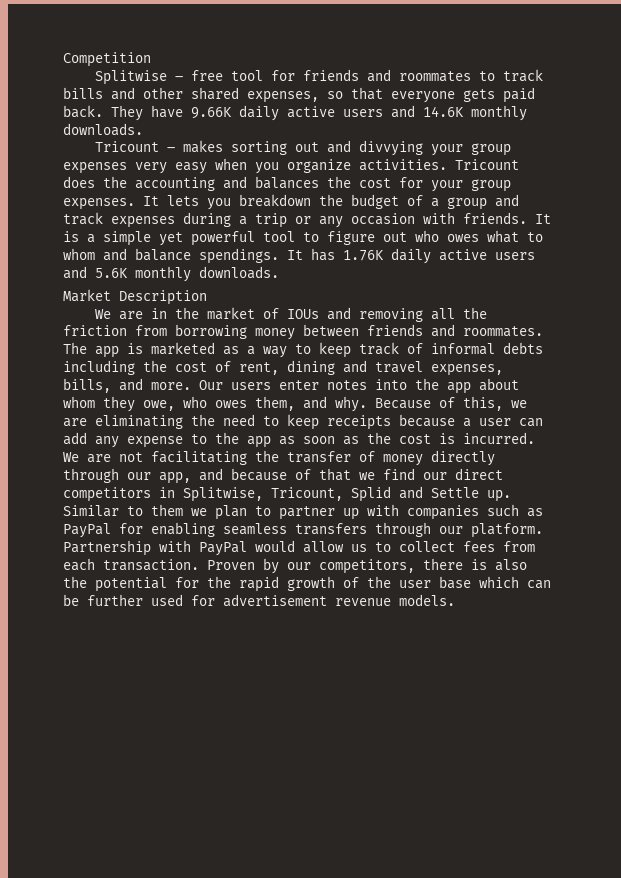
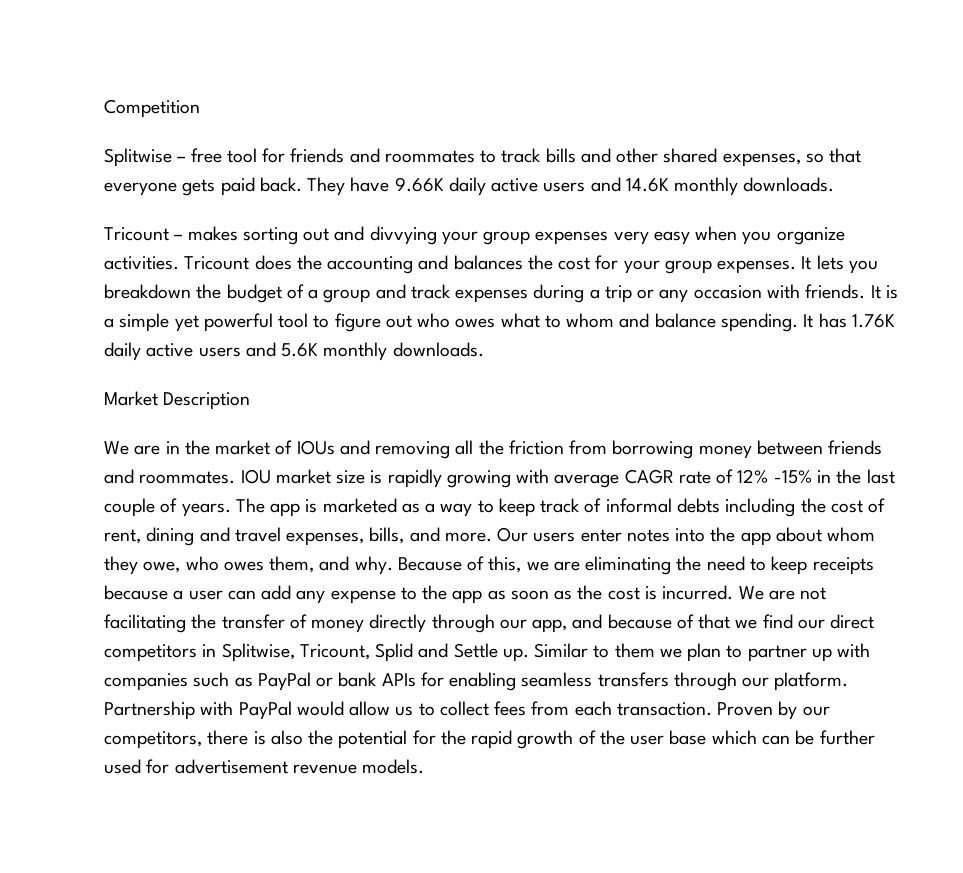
[199,248,279,264] spendings. -> [720,313,798,332] spending.
(543, 331) none -> [240,469,895,488] [104,498,231,517] IOU market size is rapidly growing with average CAGR rate of 12% -15% in the last couple of years.
(111, 530) none -> [316,672,416,687] or bank APIs

